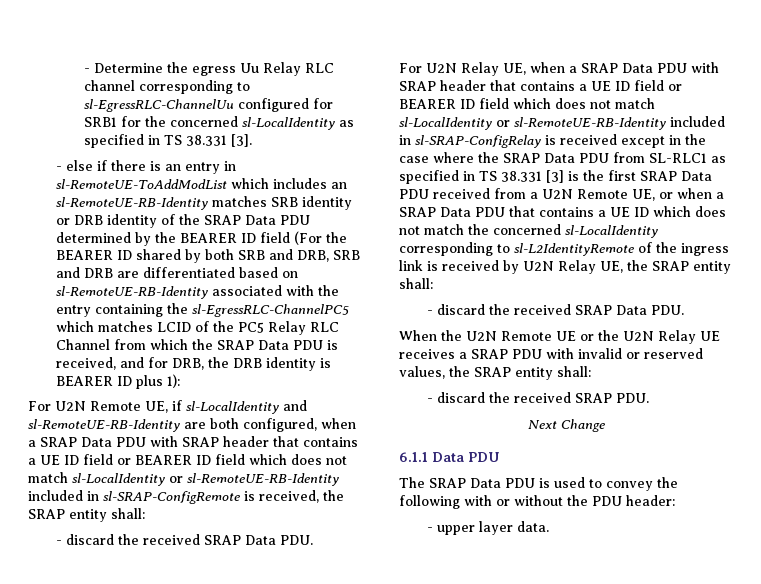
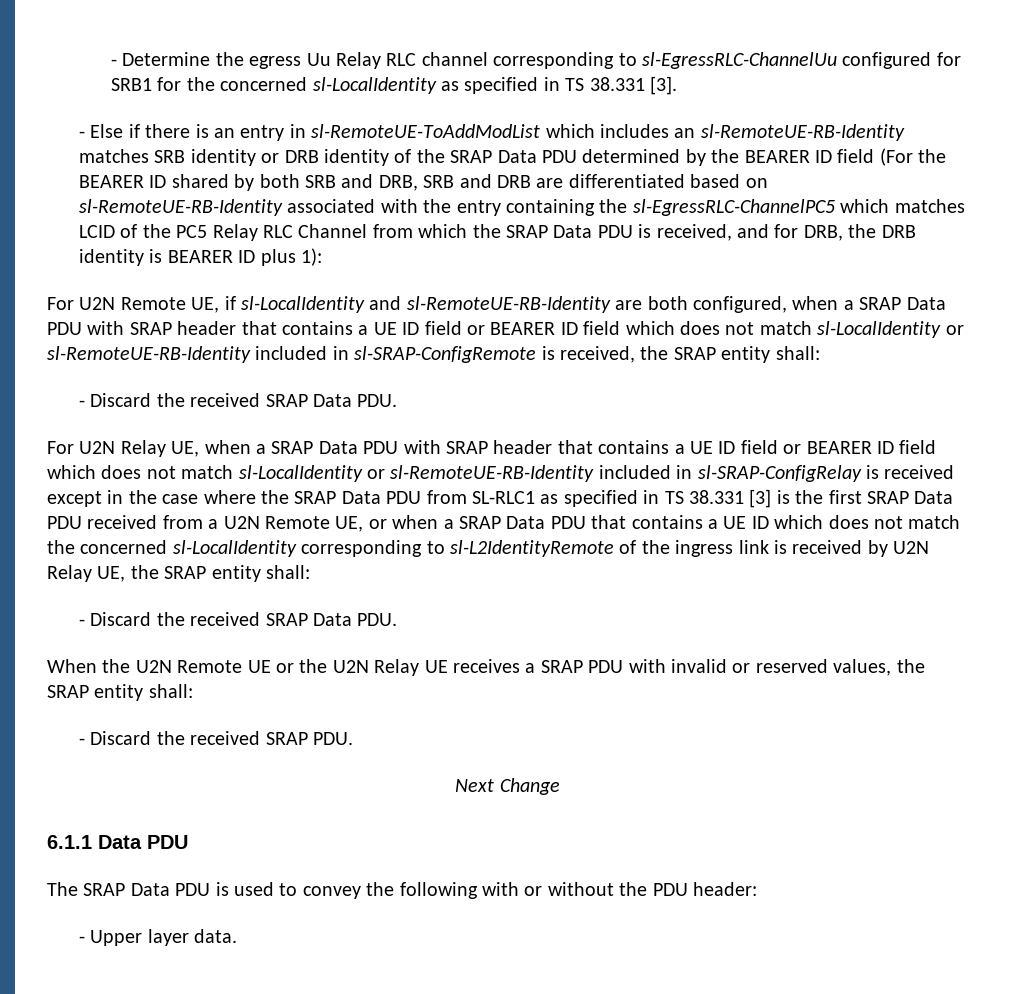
[65,160,93,171] else -> [90,124,124,138] Else
[65,534,114,545] discard -> [90,393,152,407] Discard
[436,304,485,315] discard -> [90,612,152,626] Discard
[436,392,485,403] discard -> [90,731,152,745] Discard
[436,525,475,535] upper -> [90,930,143,946] Upper

